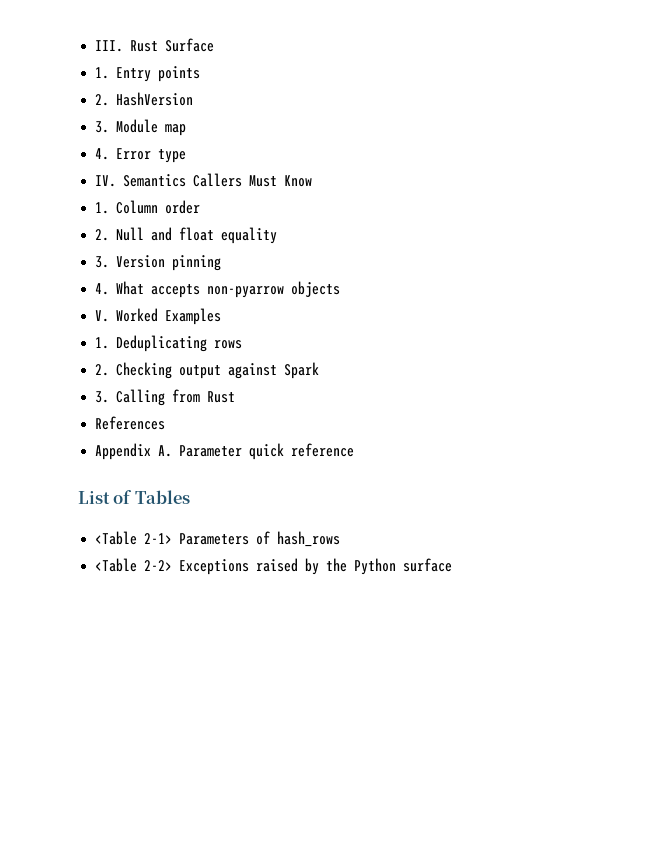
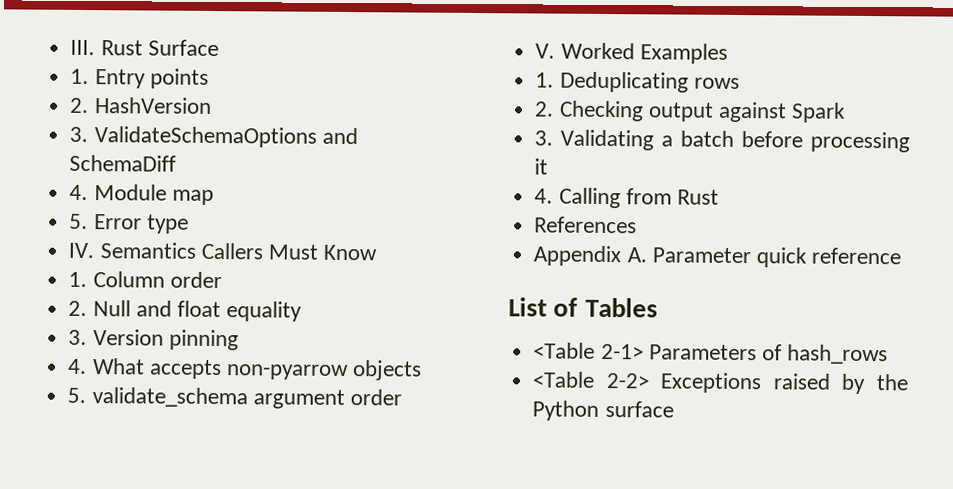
(110, 127) none -> [93,126,358,148] [69,154,177,172] [69,184,89,201] ValidateSchemaOptions and SchemaDiff // 4.
[95,148,110,160] 4. -> [69,213,89,230] 5.
(341, 289) none -> [67,387,402,409] // 5. validate_schema argument order
(110, 397) none -> [560,129,910,153] [534,158,549,175] [534,188,554,204] Validating a batch before processing it // 4.

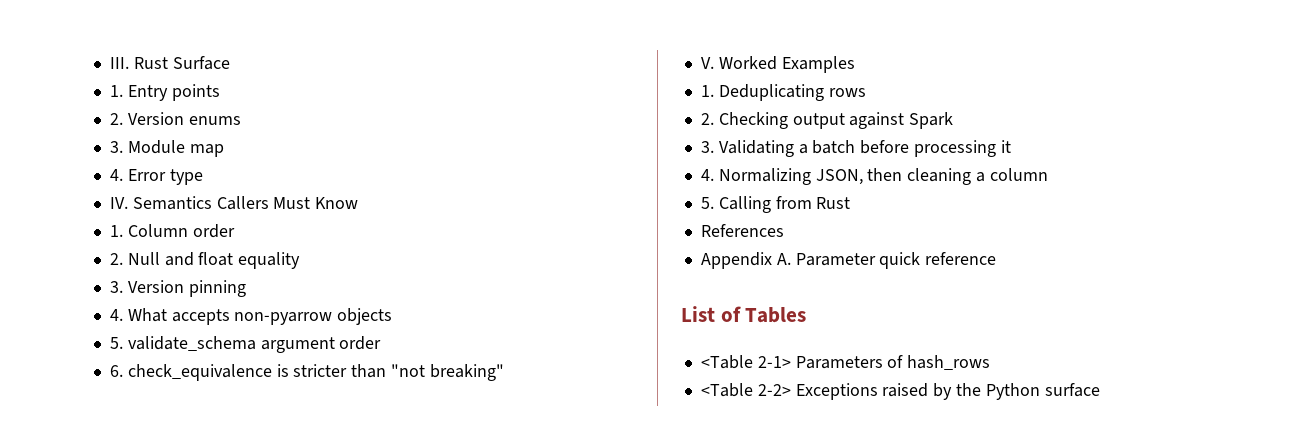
[93,97,212,114] [69,126,358,148] [69,154,177,172] [69,184,89,201] HashVersion // 3. ValidateSchemaOptions and SchemaDiff // 4. -> [127,112,241,125] [109,141,123,153] Version enums // 3.
[69,213,89,230] 5. -> [109,169,123,181] 4.
(402, 397) none -> [109,364,504,381] // 6. check_equivalence is stricter than "not breaking"
(554, 196) none -> [718,168,1048,185] [700,197,714,209] Normalizing JSON, then cleaning a column // 5.

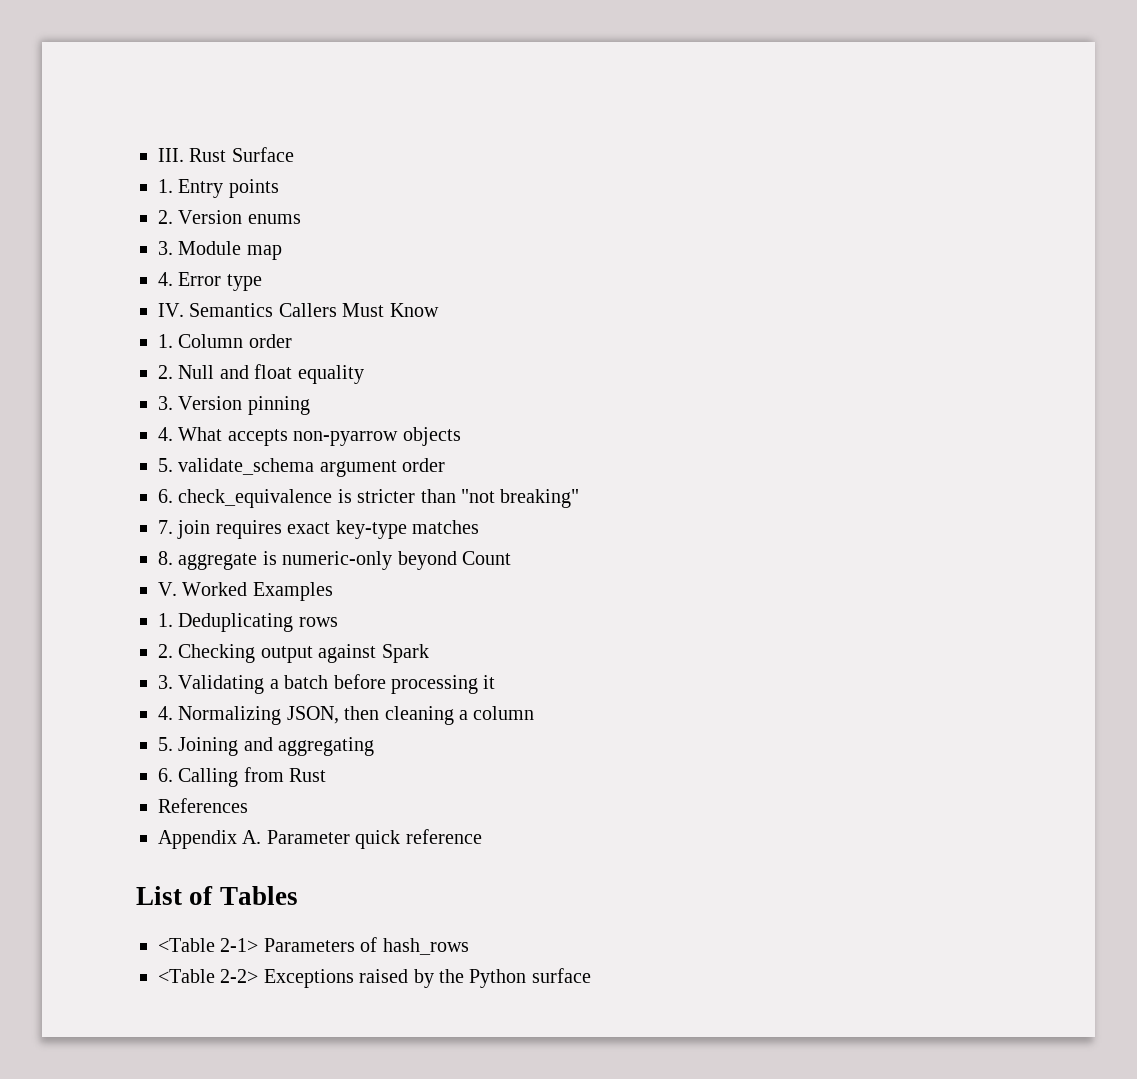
(504, 372) none -> [158,520,479,539] [158,551,511,570] // 7. join requires exact key-type matches // 8. aggregate is numeric-only beyond Count
(714, 203) none -> [178,737,375,756] [158,768,173,782] Joining and aggregating // 6.

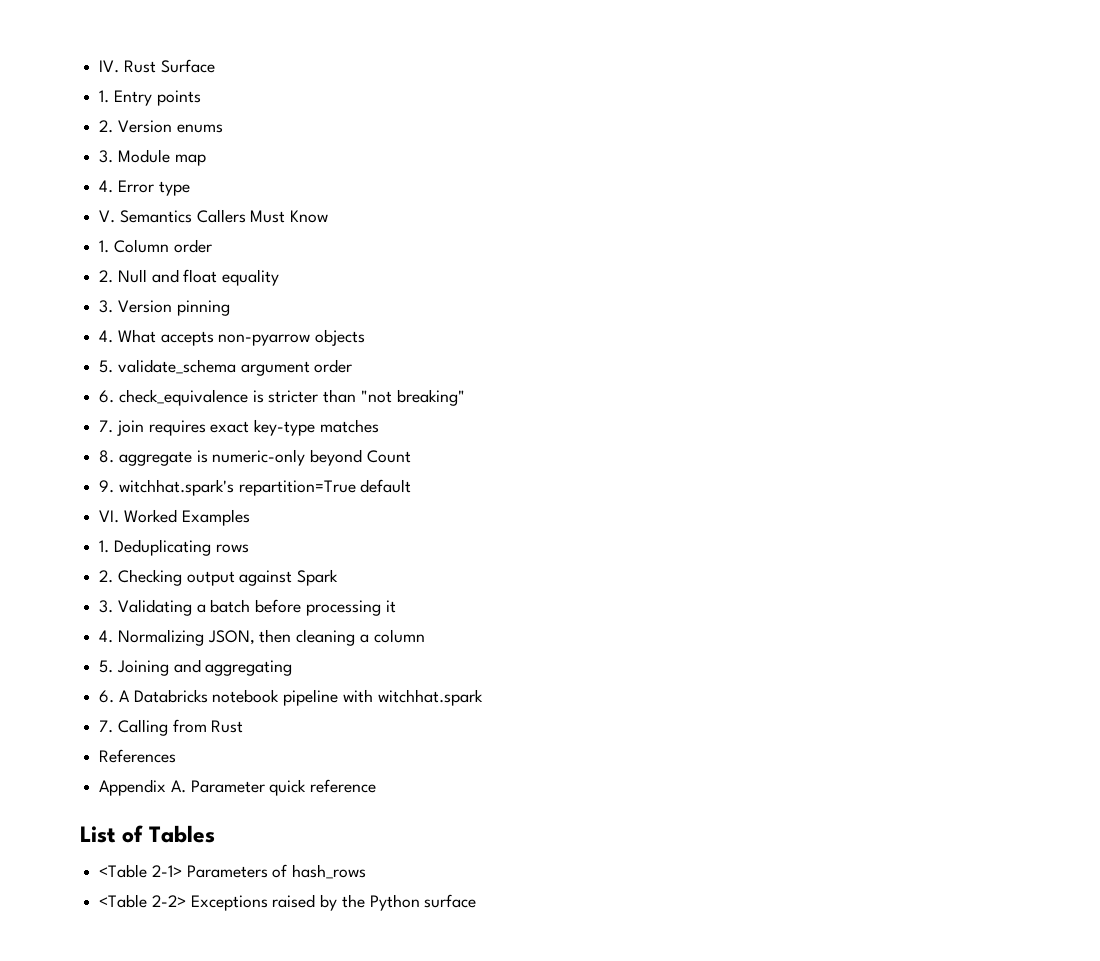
[158,148,184,162] III. -> [99,60,120,73] IV.
[158,303,184,317] IV. -> [99,210,116,223] V.
[158,582,177,596] V. -> [99,479,412,496] [99,510,120,523] 9. witchhat.spark's repartition=True default // VI.
(173, 775) none -> [118,689,483,706] [99,720,114,733] A Databricks notebook pipeline with witchhat.spark // 7.

